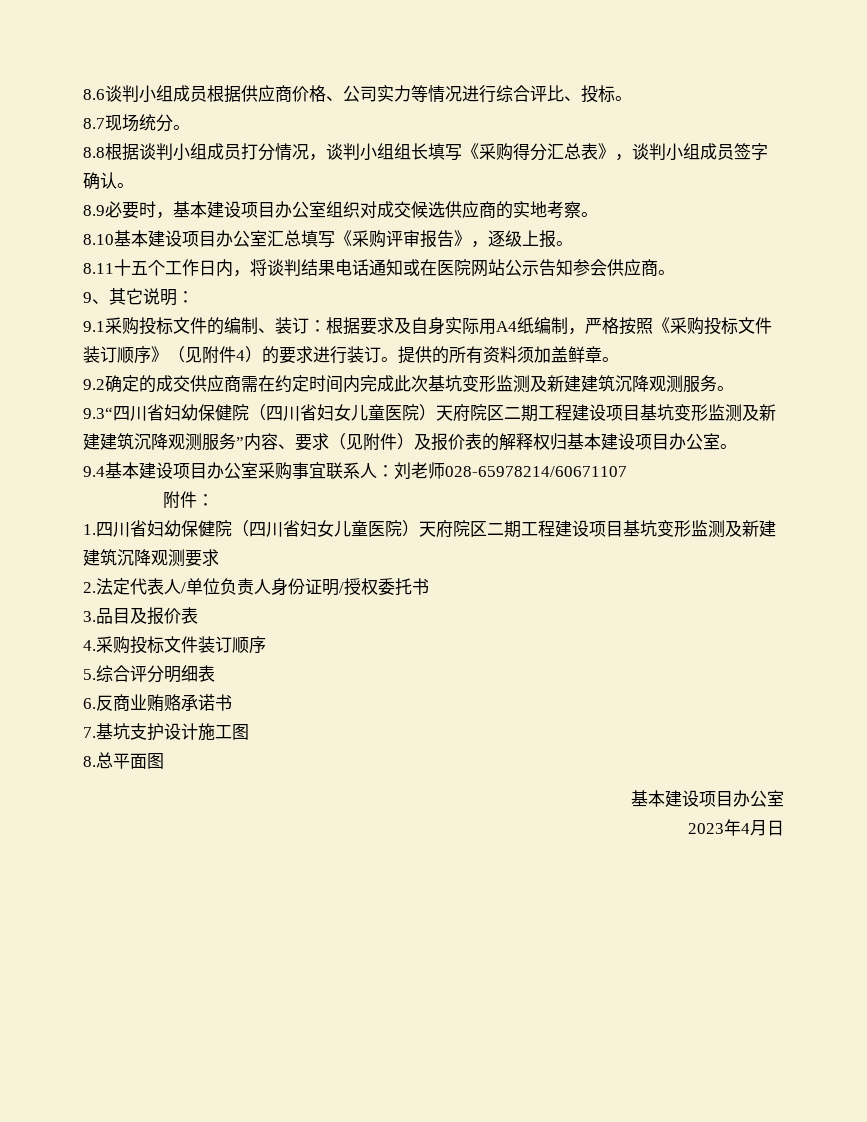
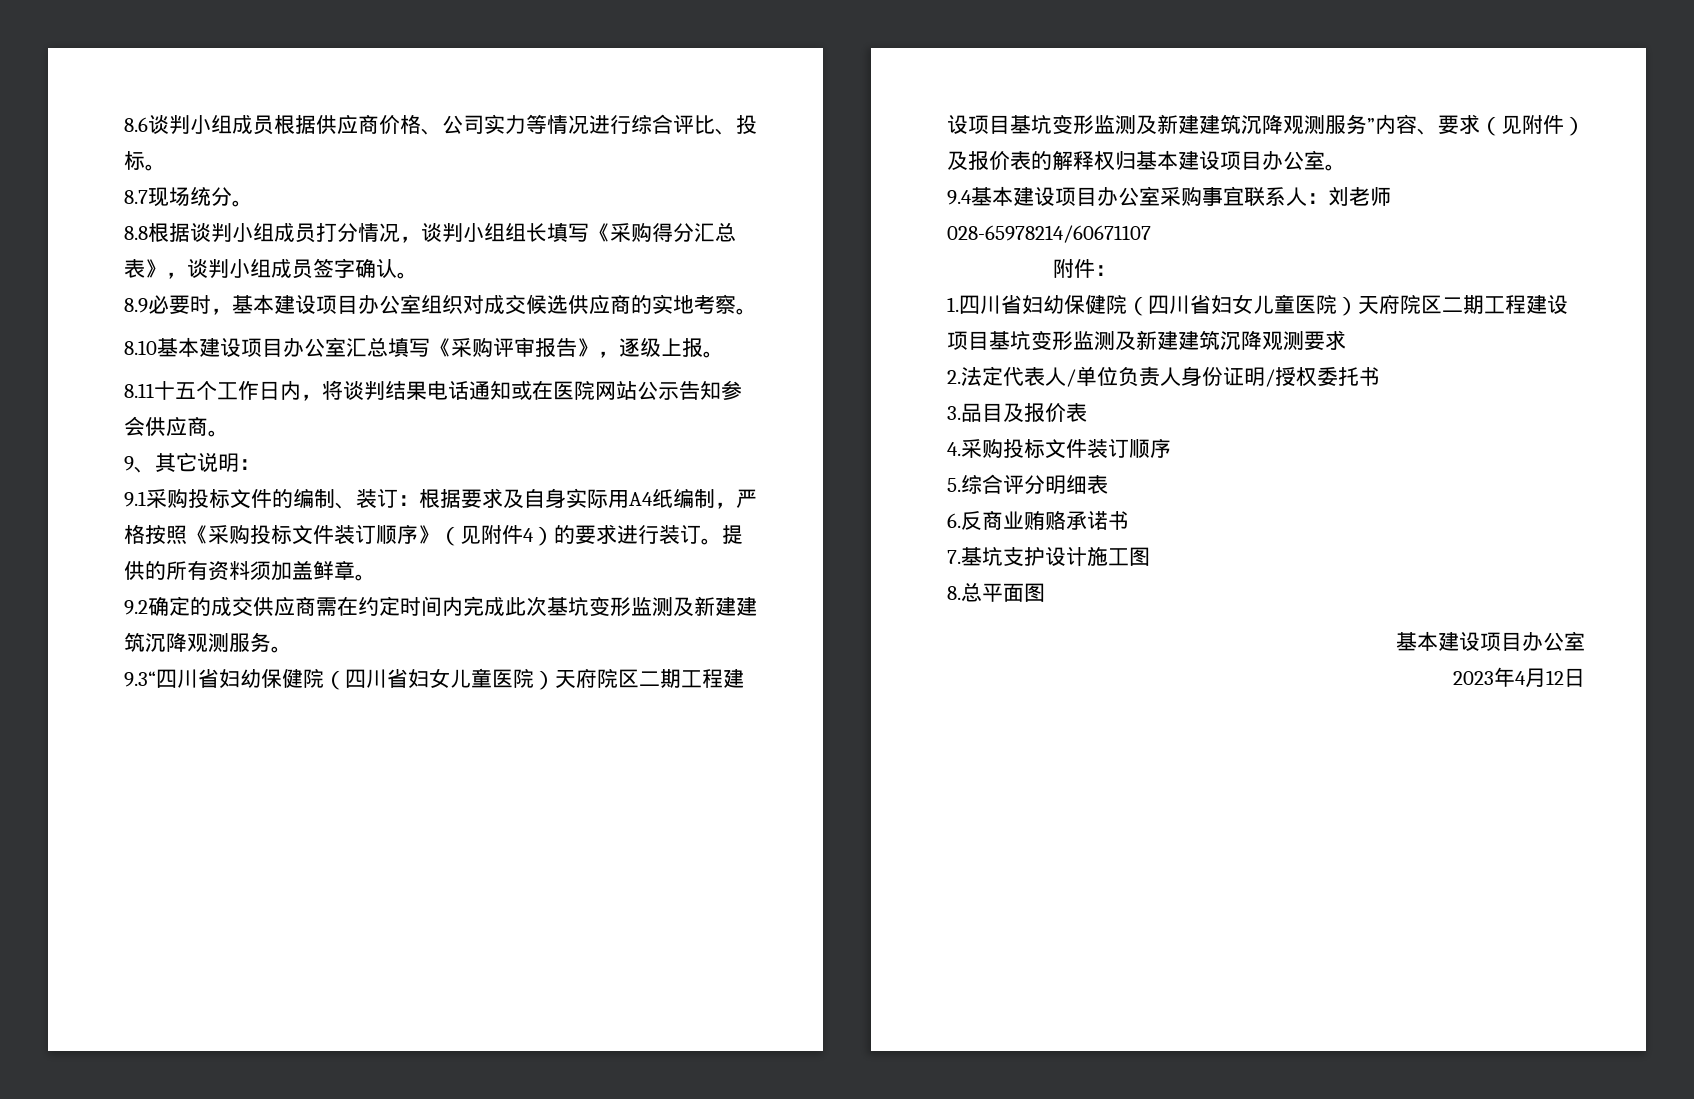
(767, 828) none -> [1546,670,1564,685] 12

